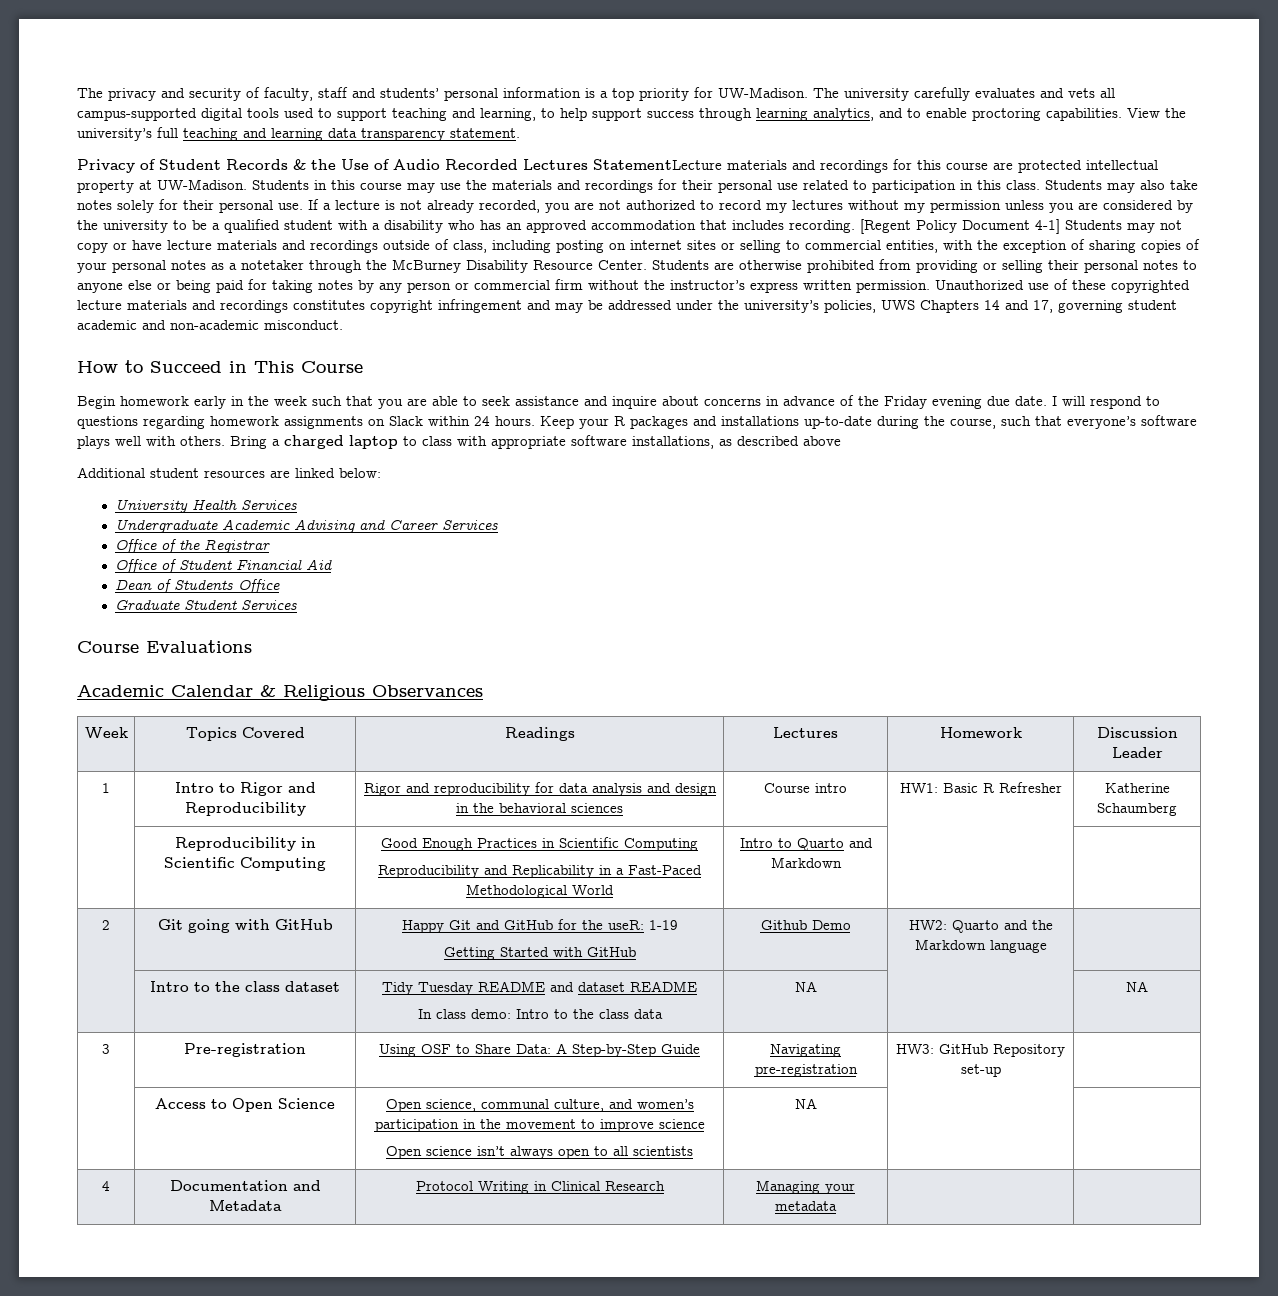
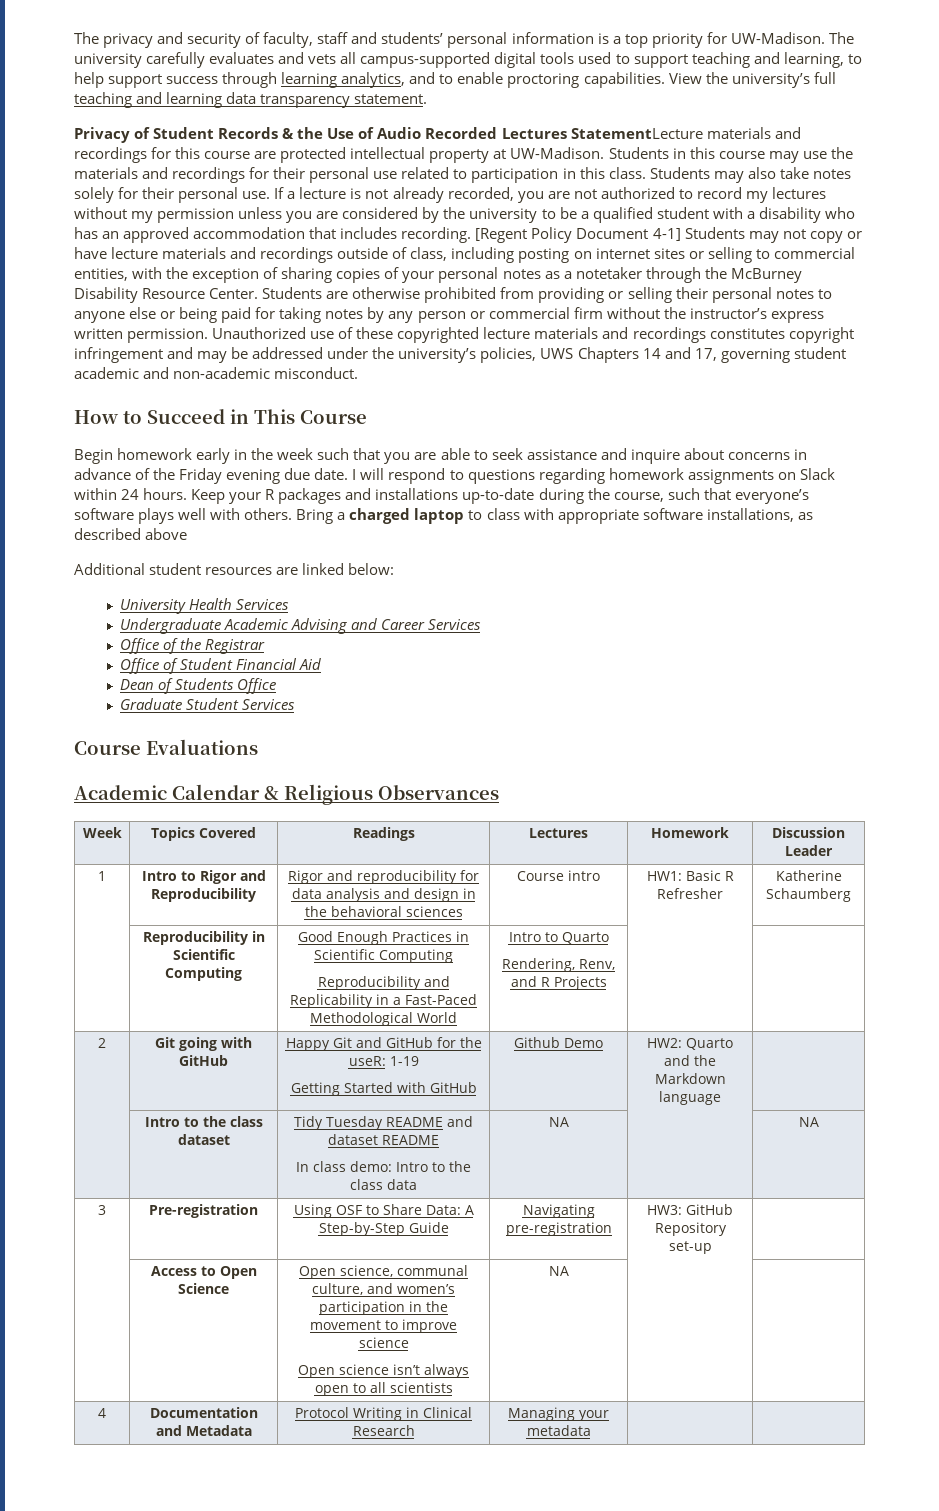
[848,838,873,848] [770,857,842,868] and Markdown -> [502,958,615,972] [510,976,607,990] // Rendering, Renv, and R Projects

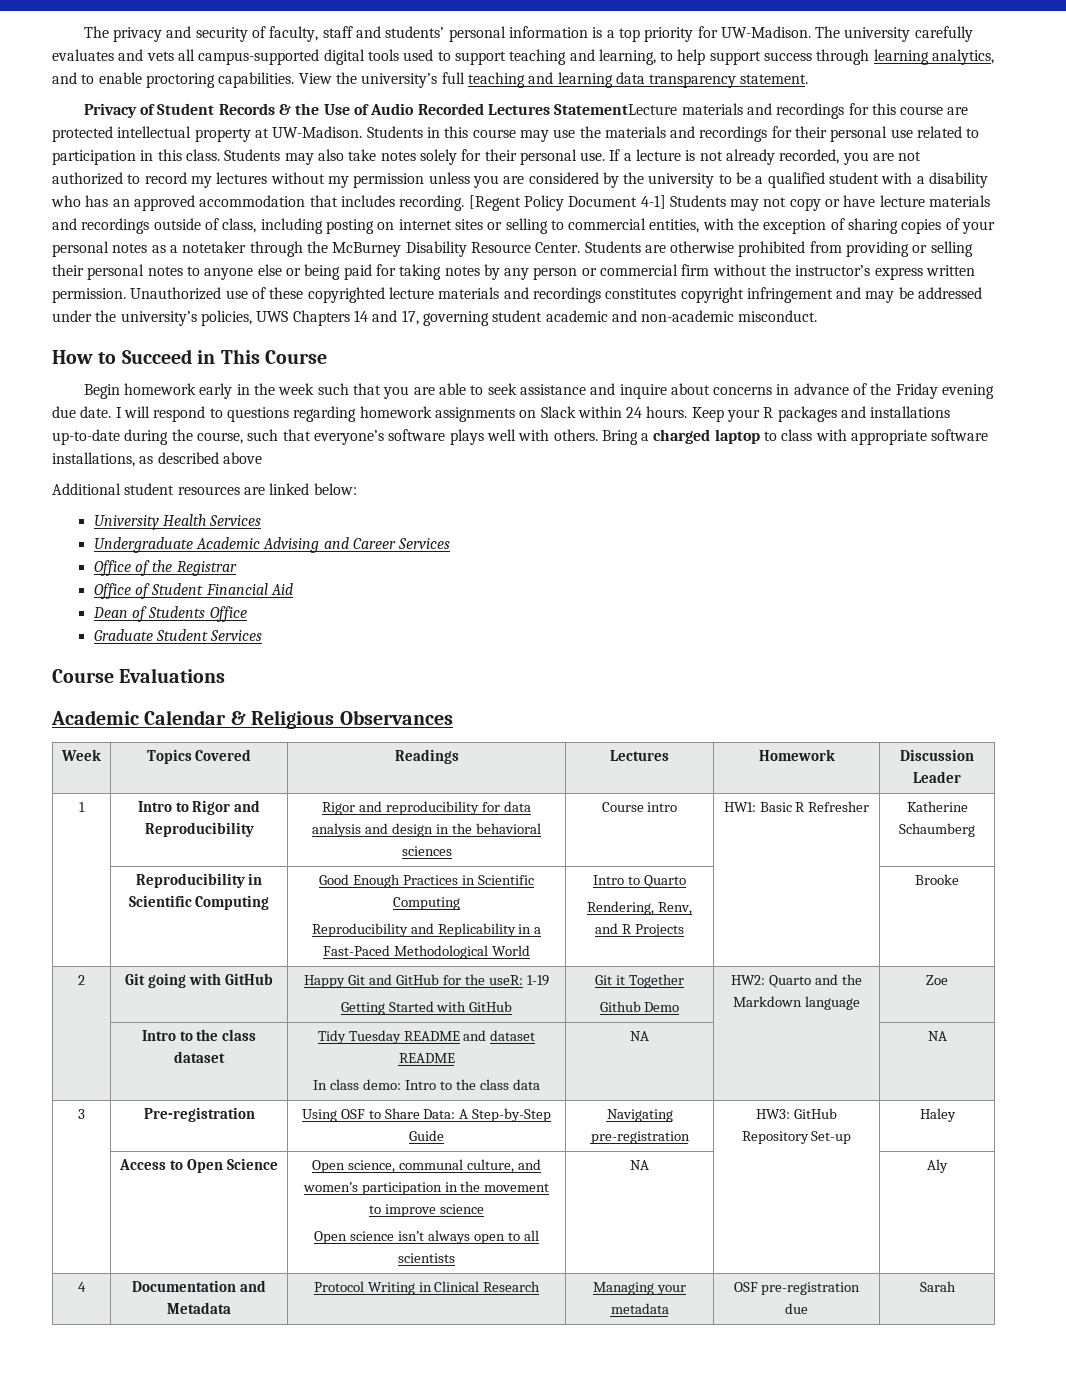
(607, 983) none -> [915,874,959,885] Brooke
(477, 1087) none -> [595,974,684,988] Git it Together //
(721, 1098) none -> [926,975,948,985] Zoe
[668,1241,712,1254] set-up | -> [811,1131,852,1144] [919,1108,956,1122] Set-up | Haley
(569, 1271) none -> [927,1159,948,1173] Aly
(591, 1430) | -> [733,1282,861,1295] [785,1303,808,1314] [919,1281,956,1292] OSF pre-registration due | Sarah

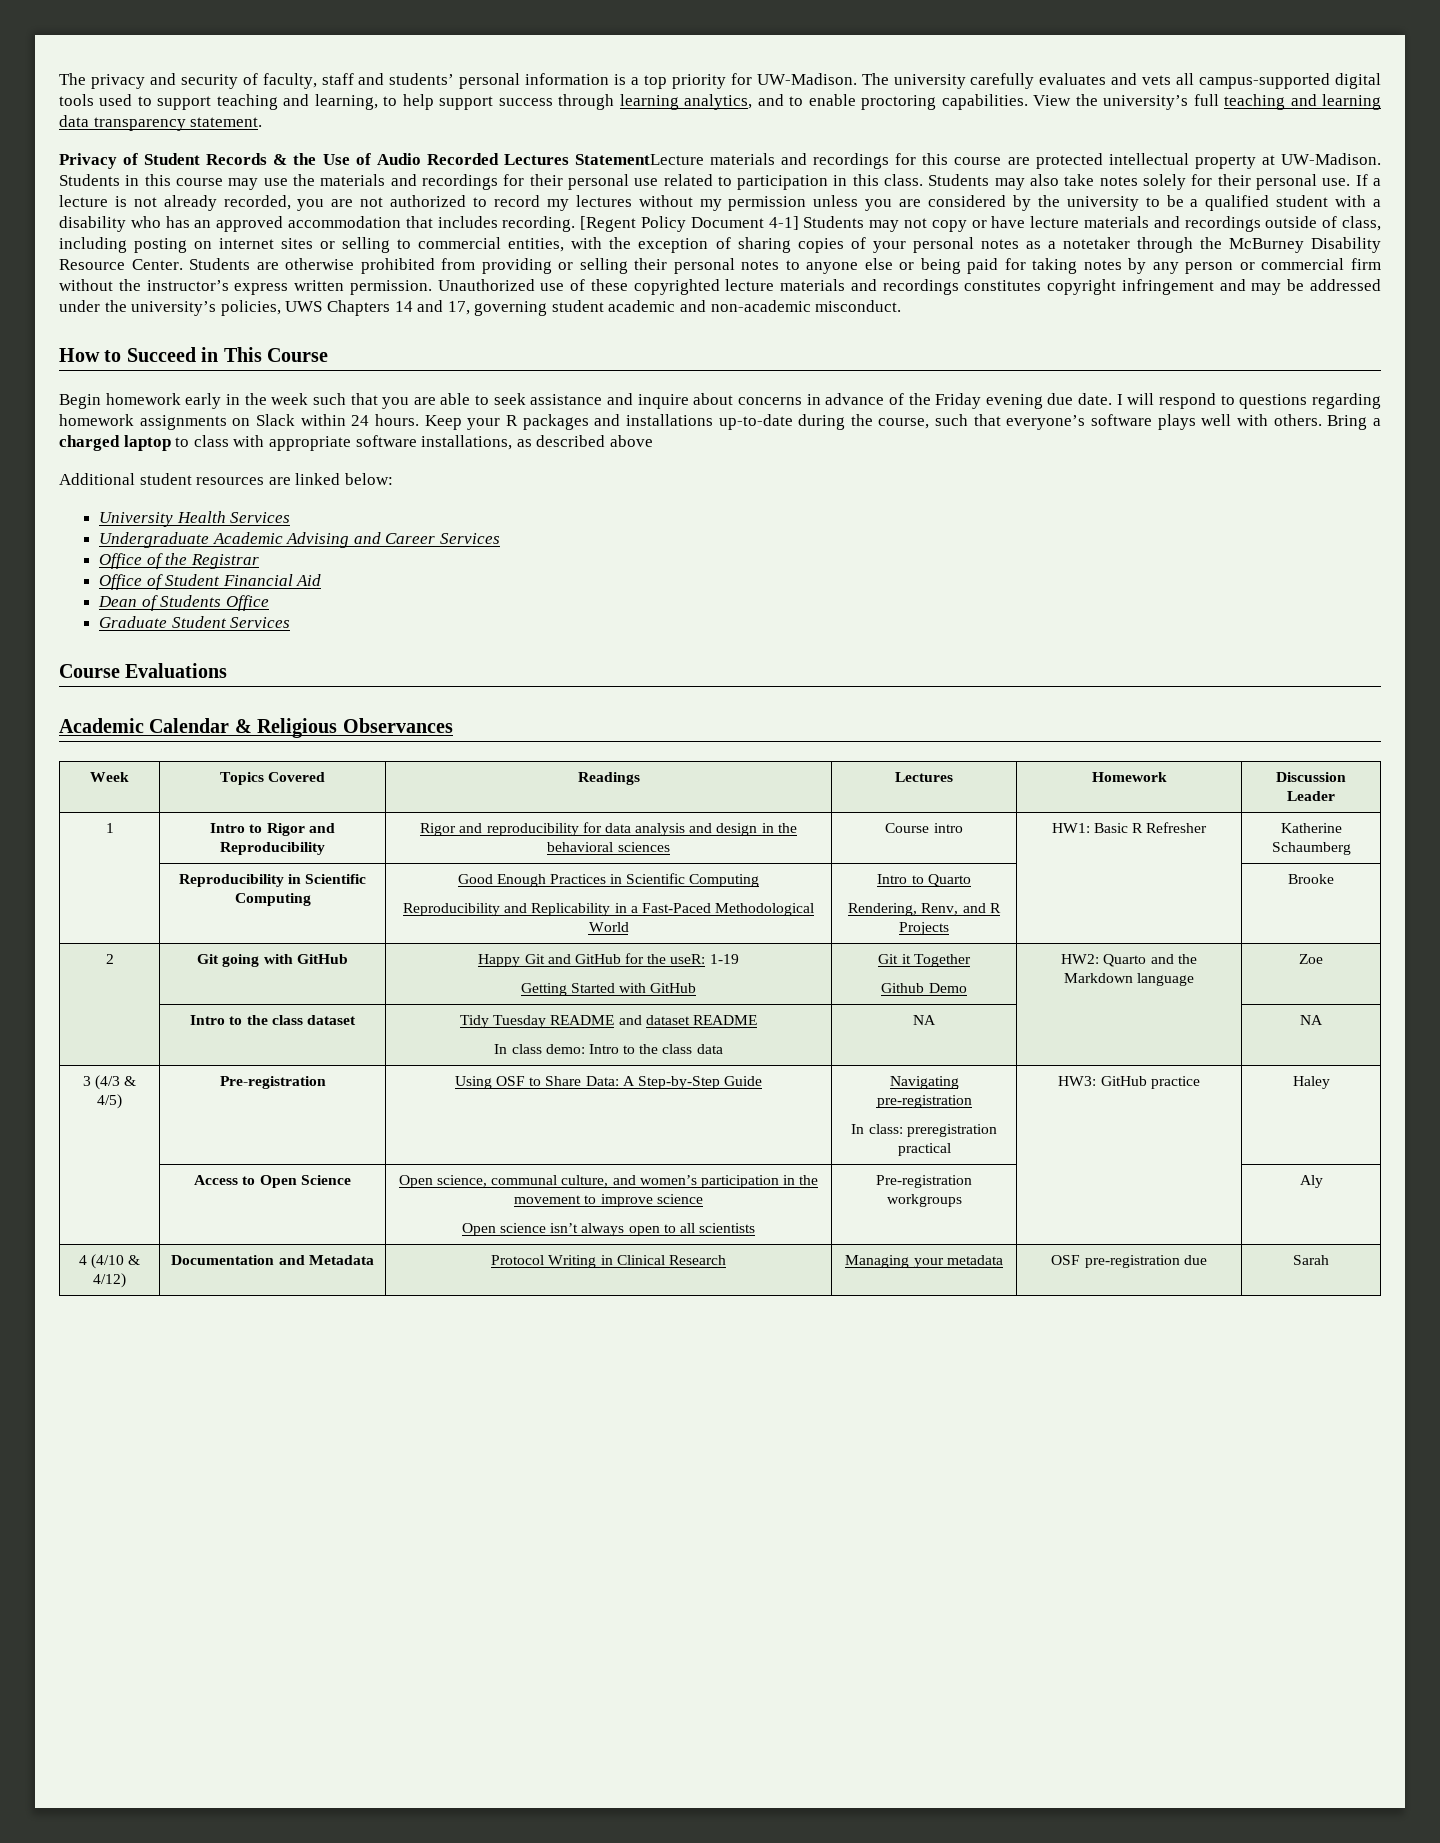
(85, 1114) none -> [95,1075,137,1090] [97,1094,122,1109] (4/3 & 4/5)
(690, 1137) none -> [851,1124,997,1137] [897,1143,951,1156] // In class: preregistration practical
[741,1131,852,1144] Repository Set-up -> [1150,1076,1200,1089] practice
[630,1160,649,1170] NA -> [876,1175,972,1188] [886,1194,962,1207] Pre-registration workgroups
(86, 1287) none -> [91,1254,141,1269] [93,1273,126,1288] (4/10 & 4/12)

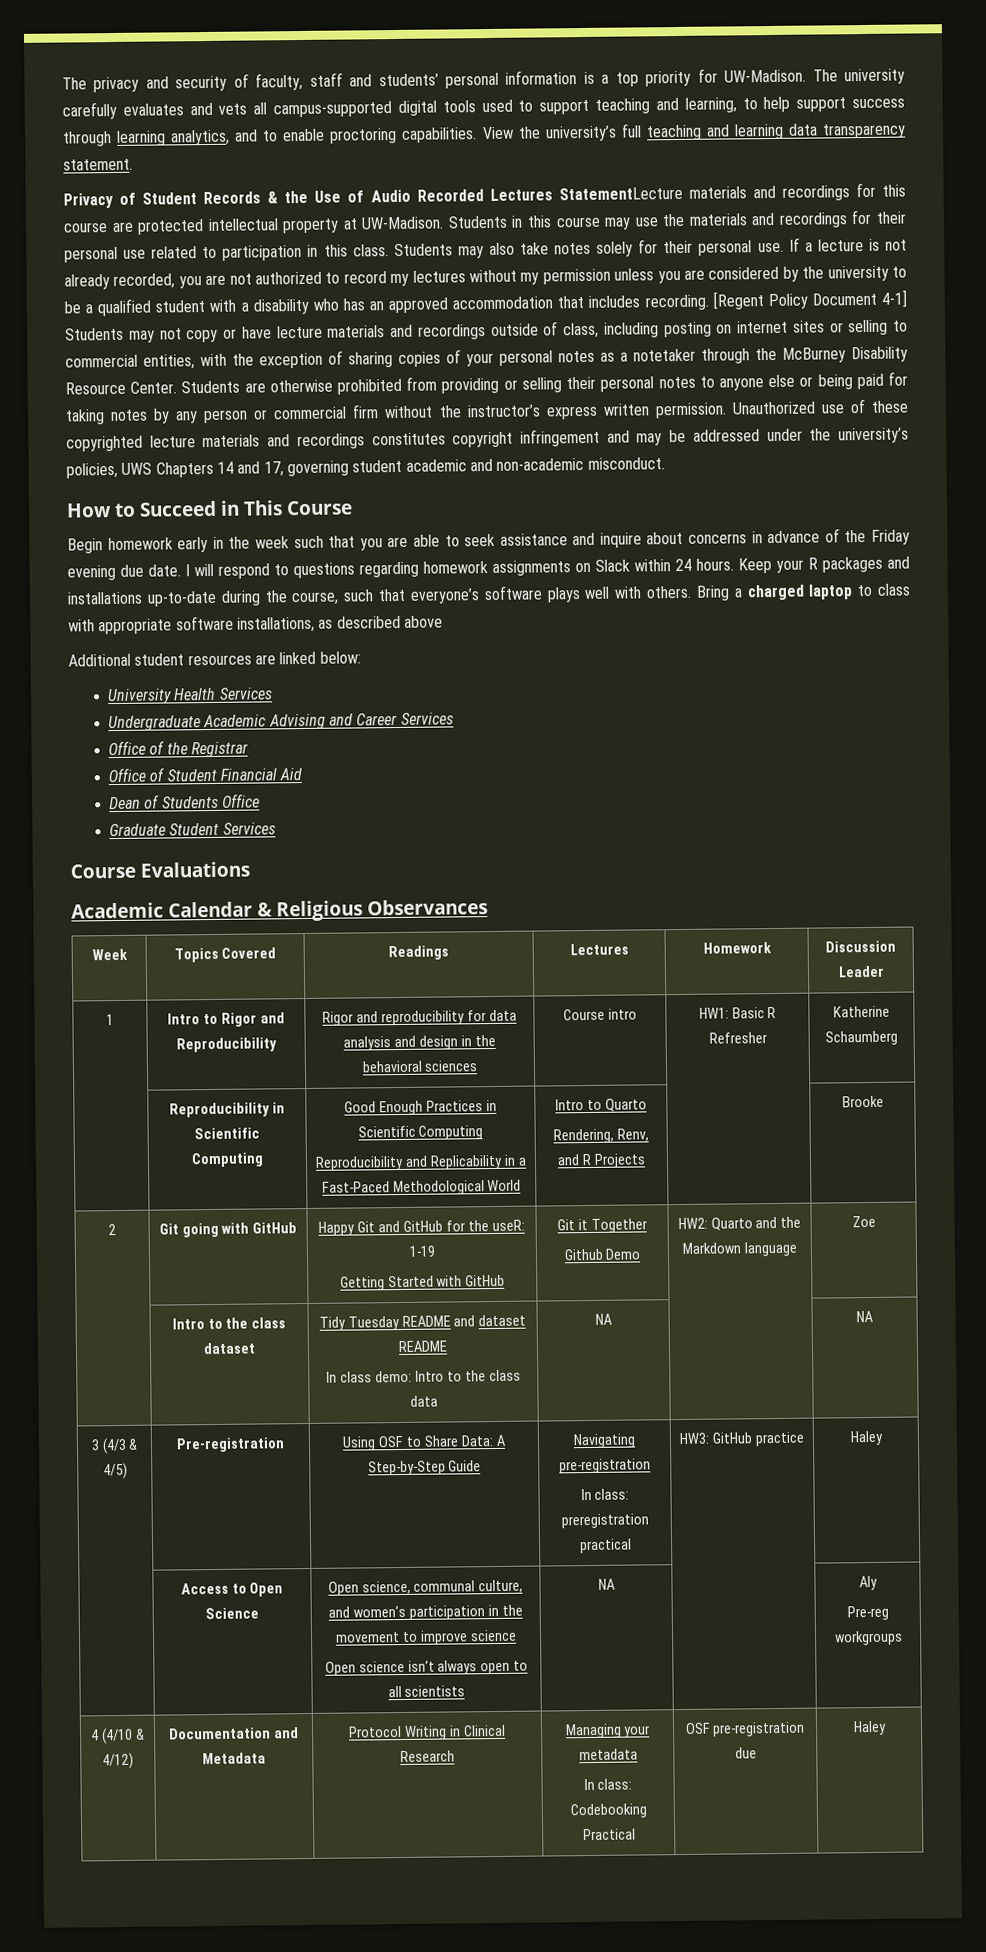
[876,1175,972,1188] [886,1194,962,1207] Pre-registration workgroups -> [597,1578,616,1590] NA
(1323, 1181) none -> [846,1605,889,1621] [833,1630,903,1646] // Pre-reg workgroups
(1003, 1260) none -> [583,1778,633,1791] [569,1803,647,1819] [582,1828,636,1841] // In class: Codebooking Practical
[1293,1255,1329,1265] Sarah -> [852,1720,887,1736] Haley

